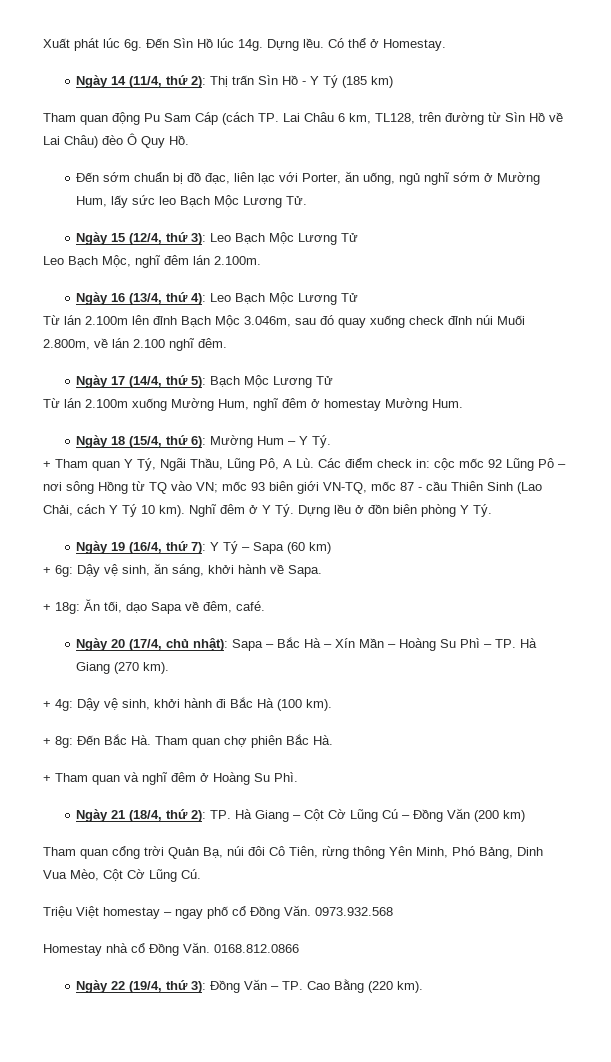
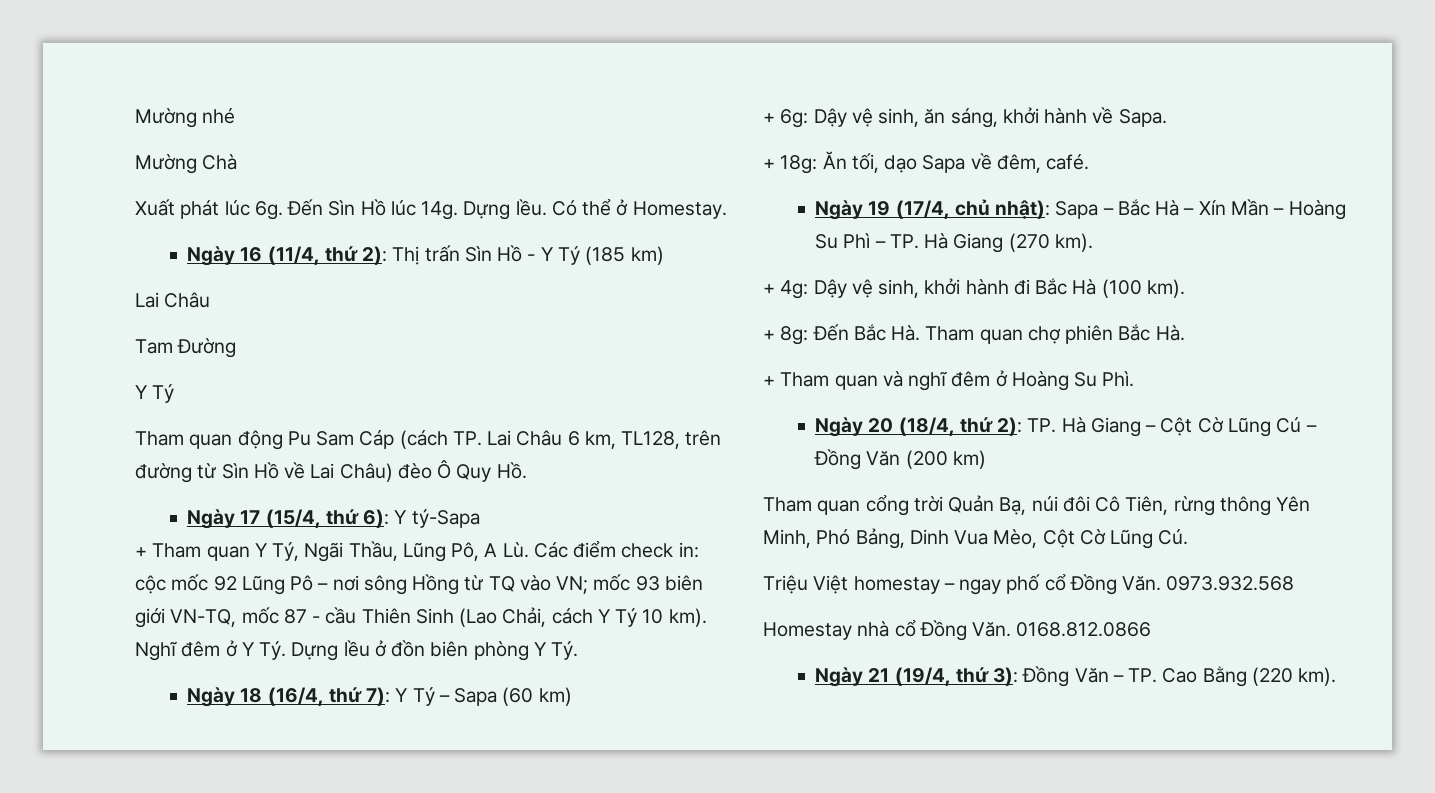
(43, 43) none -> [135,108,236,128] [135,154,238,174] Mường nhé // Mường Chà //
[111,76,127,85] 14 -> [240,247,263,262] 16
(394, 82) none -> [135,292,211,308] [135,338,237,358] [135,384,175,403] // Lai Châu // Tam Đường // Y Tý
[76,171,541,185] [76,195,308,208] [76,232,359,245] [43,255,261,268] [76,292,359,305] [43,315,525,328] [43,338,227,351] [76,375,334,388] [43,398,463,411] [76,435,332,448] Đến sớm chuẩn bị đồ đạc, liên lạc với Porter, ăn uống, ngủ nghĩ sớm ở Mường Hum, lấy sức leo Bạch Mộc Lương Tử. // Ngày 15 (12/4, thứ 3): Leo Bạch Mộc Lương Tử // Leo Bạch Mộc, nghĩ đêm lán 2.100m. // Ngày 16 (13/4, thứ 4): Leo Bạch Mộc Lương Tử // Từ lán 2.100m lên đỉnh Bạch Mộc 3.046m, sau đó quay xuống check đỉnh núi Muối 2.800m, về lán 2.100 nghĩ đêm. // Ngày 17 (14/4, thứ 5): Bạch Mộc Lương Tử // Từ lán 2.100m xuống Mường Hum, nghĩ đêm ở homestay Mường Hum. // Ngày 18 (15/4, thứ 6): Mường Hum – Y Tý. -> [187,509,480,529] Ngày 17 (15/4, thứ 6): Y tý-Sapa
[111,542,126,551] 19 -> [240,688,263,703] 18
[111,639,126,648] 20 -> [868,201,891,216] 19
[111,810,126,819] 21 -> [868,418,894,433] 20
[111,981,126,990] 22 -> [868,668,890,682] 21

